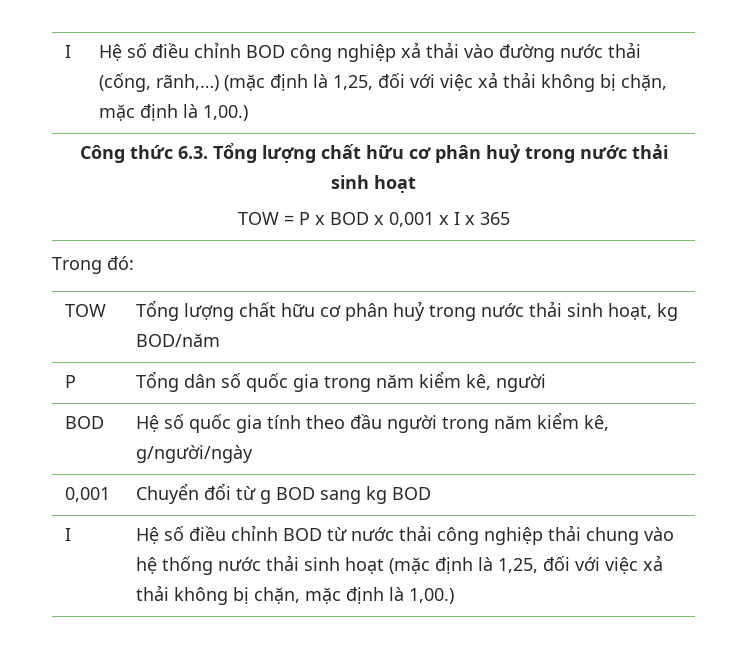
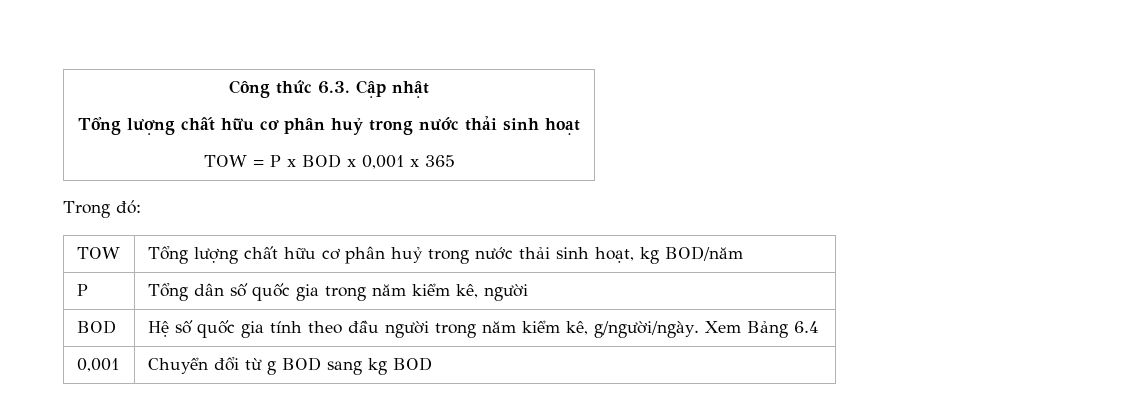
[64,45,71,58] [98,42,641,62] [98,72,667,92] [98,104,248,121] I | Hệ số điều chỉnh BOD công nghiệp xả thải vào đường nước thải (cống, rãnh,…) (mặc định là 1,25, đối với việc xả thải không bị chặn, mặc định là 1,00.) // -> (229, 89) none
(208, 152) none -> [356,80,429,98] Cập nhật //
[453,212,475,225] I x -> (419, 163) none
[135,445,253,463] g/người/ngày -> [593,321,819,338] g/người/ngày. Xem Bảng 6.4
[64,528,71,541] [135,525,674,545] [135,555,663,575] [135,585,454,605] // I | Hệ số điều chỉnh BOD từ nước thải công nghiệp thải chung vào hệ thống nước thải sinh hoạt (mặc định là 1,25, đối với việc xả thải không bị chặn, mặc định là 1,00.) -> (432, 364) none

